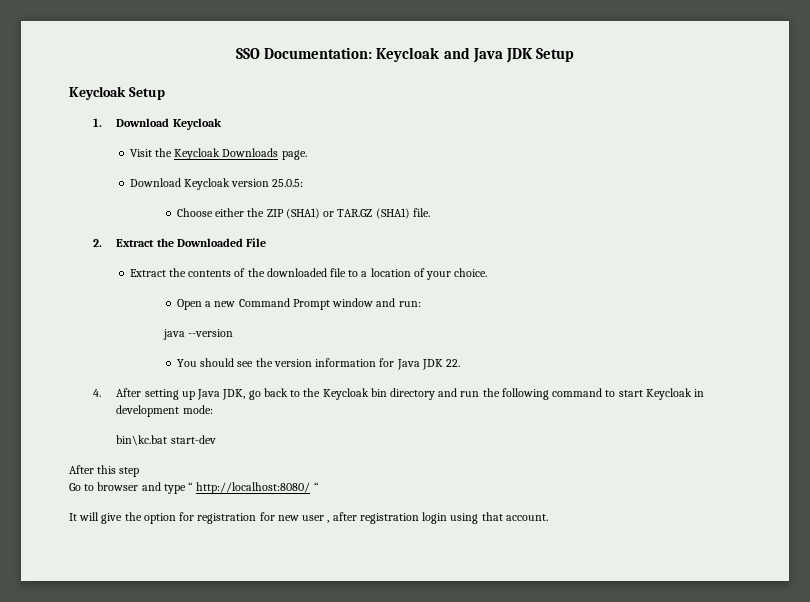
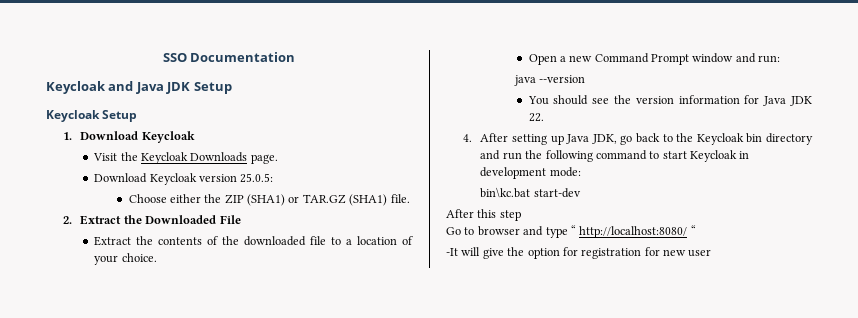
[264,47,373,59] Documentation: -> [190,52,296,62] Documentation //
[69,513,77,521] It -> [446,248,458,256] -It
[327,512,548,524] , after registration login using that account. -> (712, 253) none

